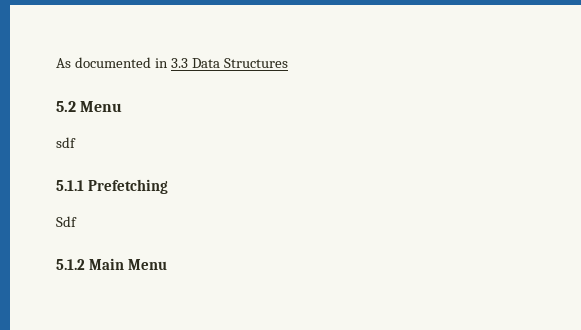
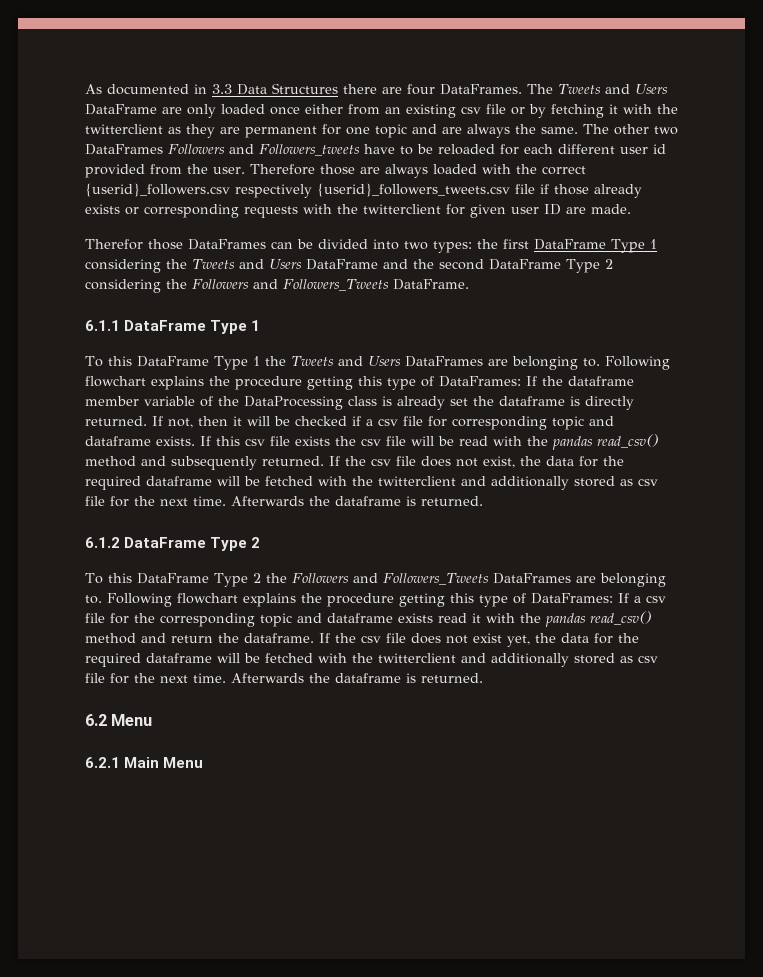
[56,101,123,112] [56,137,76,148] [56,179,169,194] [56,216,77,227] [56,259,85,270] // 5.2 Menu // sdf // 5.1.1 Prefetching // Sdf // 5.1.2 -> [343,84,668,95] [85,104,678,118] [85,124,678,138] [85,144,666,156] [85,164,586,178] [85,183,642,198] [85,204,631,218] [85,239,657,253] [85,259,613,273] [85,279,469,293] [85,320,261,334] [85,356,670,370] [85,376,634,390] [85,396,634,410] [85,416,614,430] [85,434,658,450] [85,456,624,470] [85,476,658,490] [85,496,483,507] [85,537,261,551] [85,573,666,587] [85,593,666,607] [85,611,651,627] [85,633,639,647] [85,653,658,667] [85,673,483,684] [85,714,153,726] [85,757,120,768] there are four DataFrames. The Tweets and Users DataFrame are only loaded once either from an existing csv file or by fetching it with the twitterclient as they are permanent for one topic and are always the same. The other two DataFrames Followers and Followers_tweets have to be reloaded for each different user id provided from the user. Therefore those are always loaded with the correct {userid}_followers.csv respectively {userid}_followers_tweets.csv file if those already exists or corresponding requests with the twitterclient for given user ID are made. // Therefor those DataFrames can be divided into two types: the first DataFrame Type 1 considering the Tweets and Users DataFrame and the second DataFrame Type 2 considering the Followers and Followers_Tweets DataFrame. // 6.1.1 DataFrame Type 1 // To this DataFrame Type 1 the Tweets and Users DataFrames are belonging to. Following flowchart explains the procedure getting this type of DataFrames: If the dataframe member variable of the DataProcessing class is already set the dataframe is directly returned. If not, then it will be checked if a csv file for corresponding topic and dataframe exists. If this csv file exists the csv file will be read with the pandas read_csv() method and subsequently returned. If the csv file does not exist, the data for the required dataframe will be fetched with the twitterclient and additionally stored as csv file for the next time. Afterwards the dataframe is returned. // 6.1.2 DataFrame Type 2 // To this DataFrame Type 2 the Followers and Followers_Tweets DataFrames are belonging to. Following flowchart explains the procedure getting this type of DataFrames: If a csv file for the corresponding topic and dataframe exists read it with the pandas read_csv() method and return the dataframe. If the csv file does not exist yet, the data for the required dataframe will be fetched with the twitterclient and additionally stored as csv file for the next time. Afterwards the dataframe is returned. // 6.2 Menu // 6.2.1

